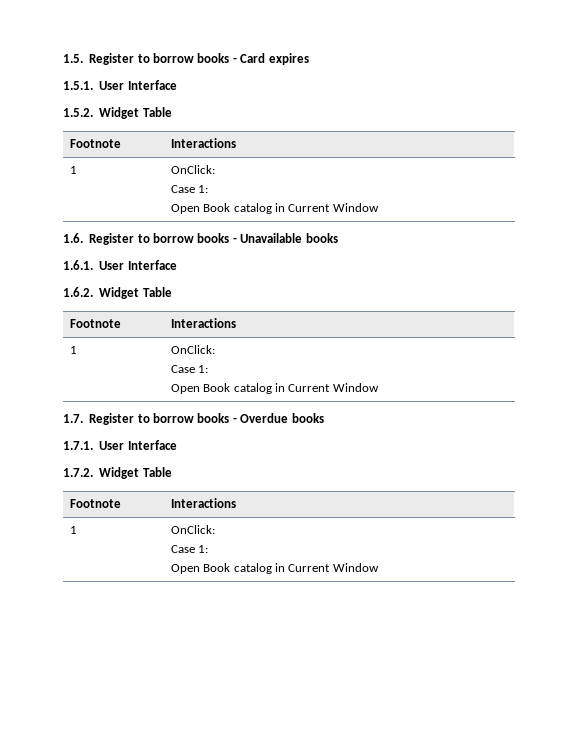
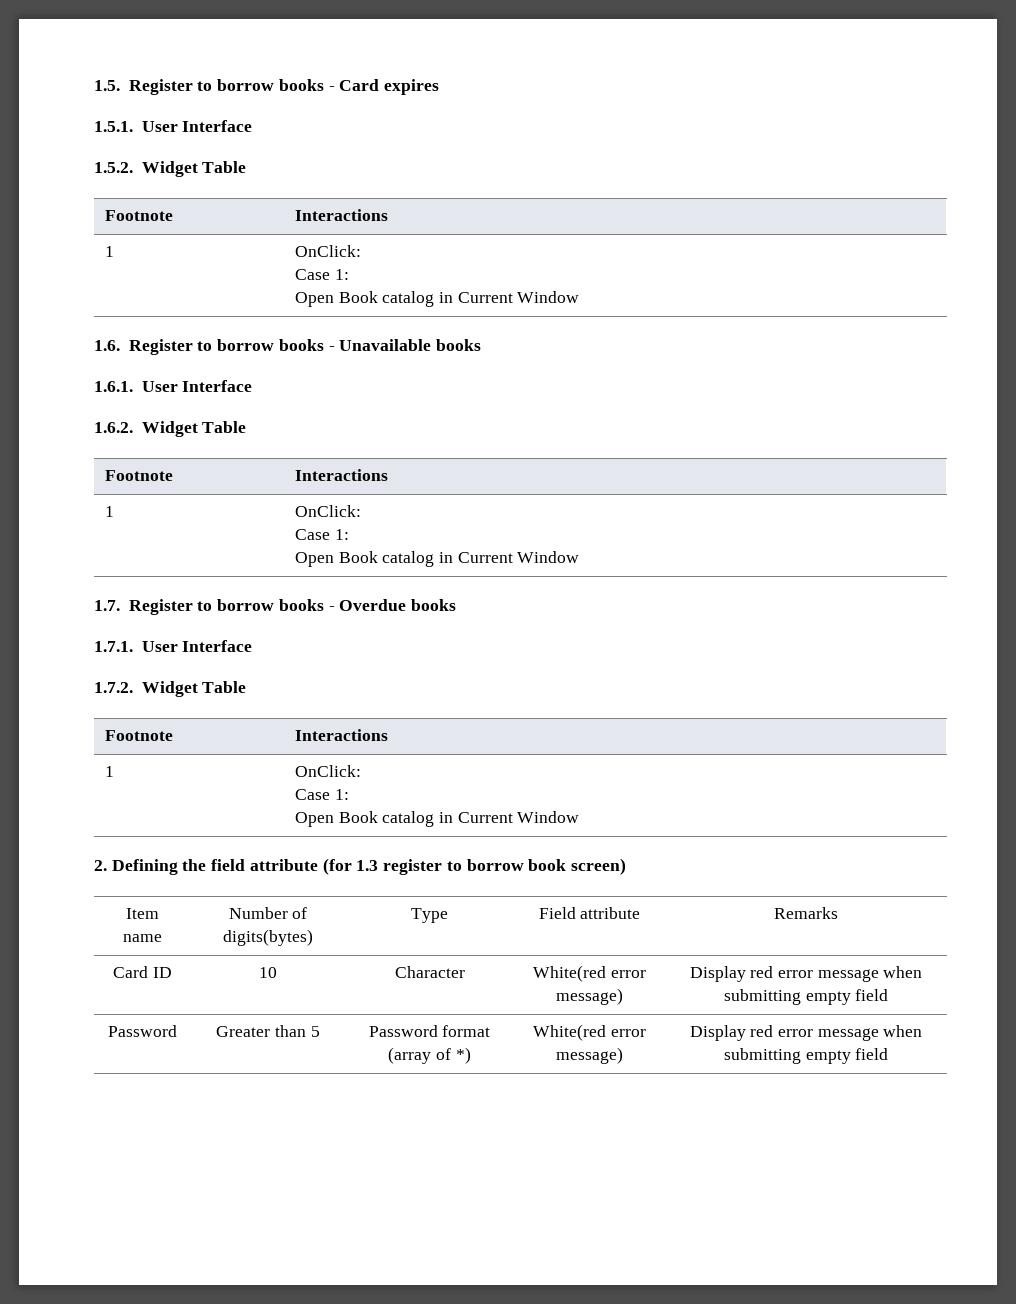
(379, 567) none -> [94,858,626,875] [126,908,159,919] [123,934,162,942] [228,907,308,919] [223,929,313,946] [411,908,448,923] [538,907,641,919] [774,907,838,919] [113,966,172,978] [259,967,277,978] [394,966,465,978] [533,965,646,982] [556,988,623,1005] [689,966,923,982] [723,989,889,1005] [108,1025,177,1037] [216,1025,320,1037] [368,1025,491,1037] [388,1047,471,1064] [533,1024,646,1041] [556,1047,623,1064] [689,1025,923,1041] [723,1048,889,1064] // 2. Defining the field attribute (for 1.3 register to borrow book screen) // Item name | Number of digits(bytes) | Type | Field attribute | Remarks // Card ID | 10 | Character | White(red error message) | Display red error message when submitting empty field // Password | Greater than 5 | Password format (array of *) | White(red error message) | Display red error message when submitting empty field

